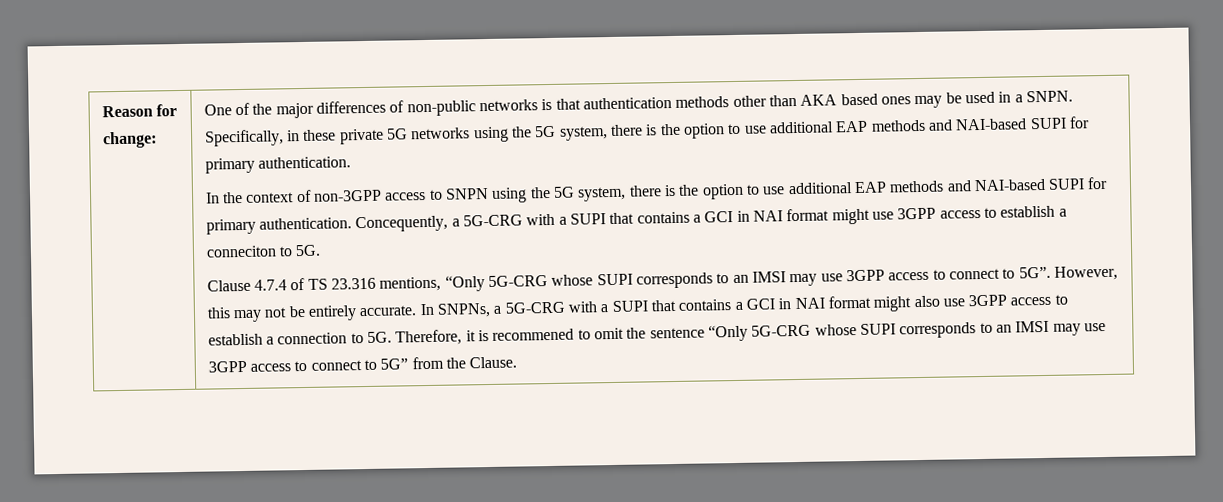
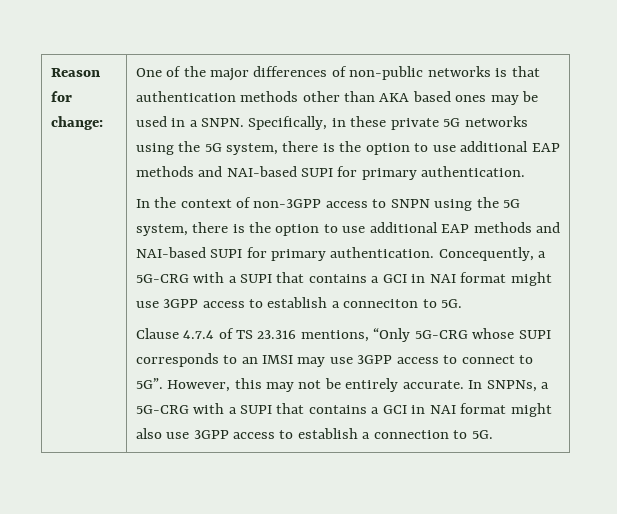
[395,320,1106,346] [207,356,518,373] Therefore, it is recommened to omit the sentence “Only 5G-CRG whose SUPI corresponds to an IMSI may use 3GPP access to connect to 5G” from the Clause. -> (493, 434) none

